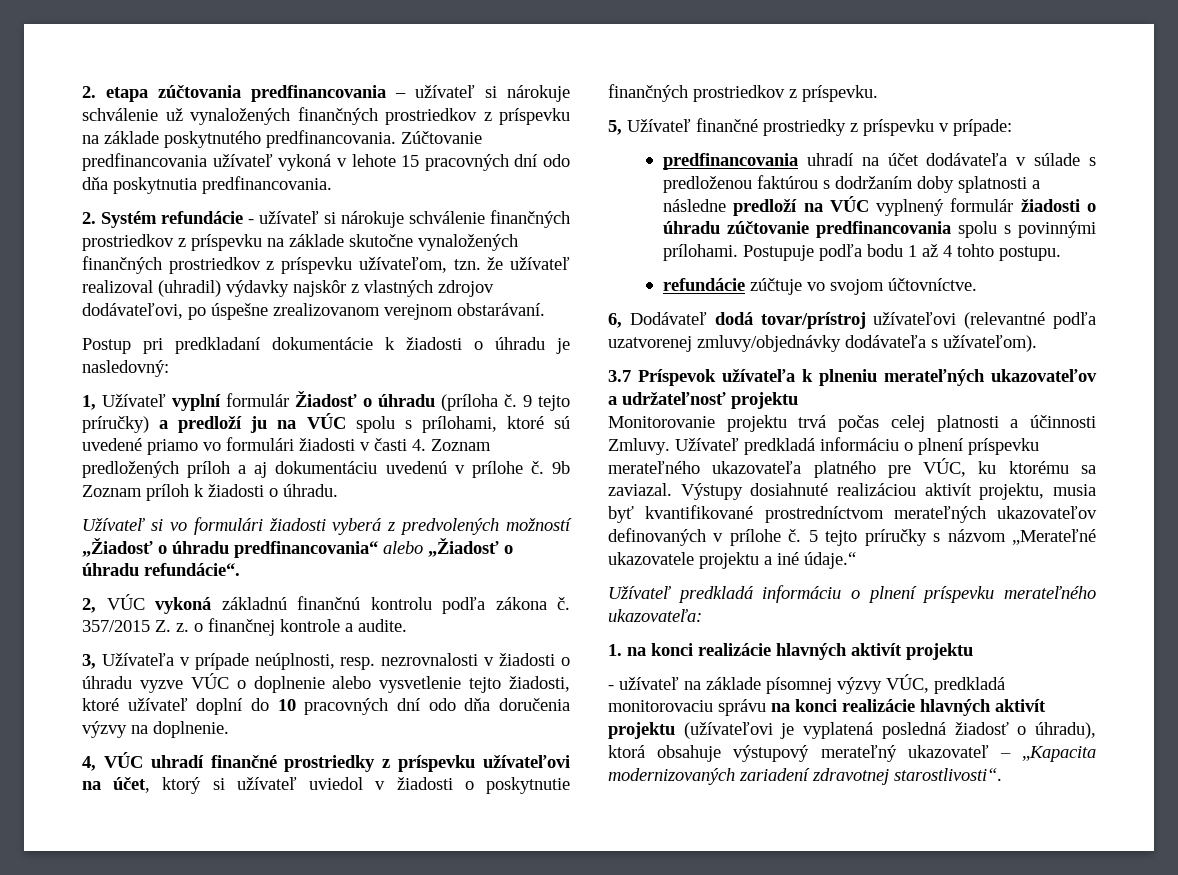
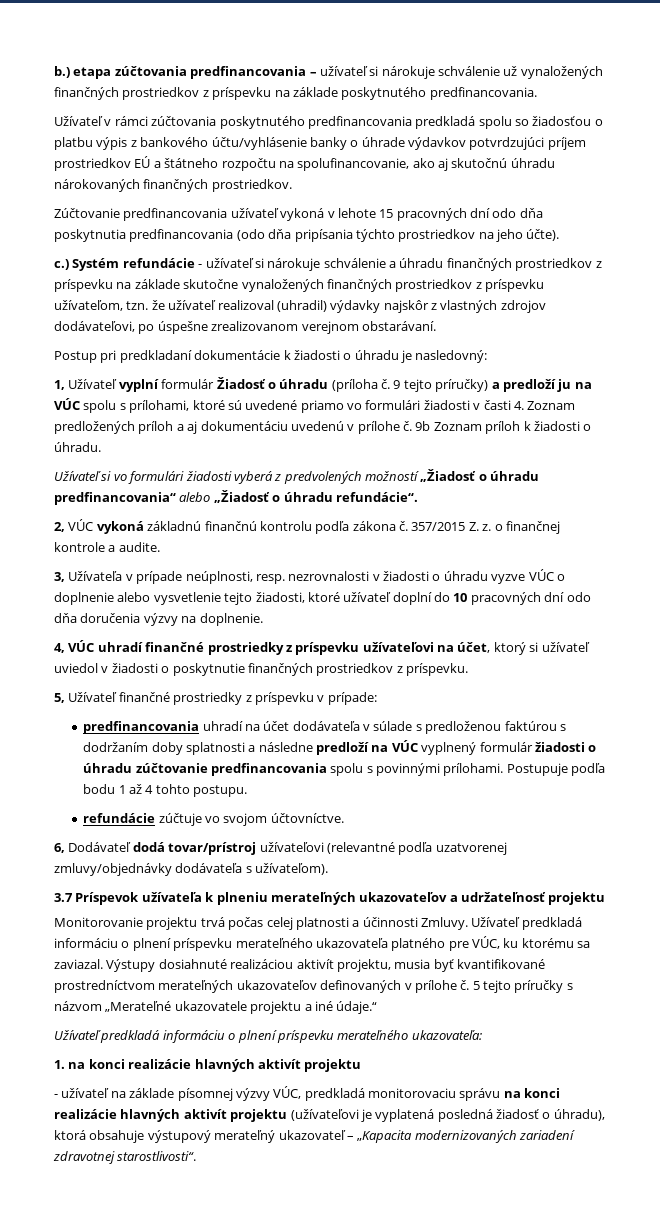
[82,86,96,98] 2. -> [54,66,70,78] b.)
(396, 139) none -> [54,116,603,129] [54,137,586,150] [54,156,555,171] [54,179,292,192] // Užívateľ v rámci zúčtovania poskytnutého predfinancovania predkladá spolu so žiadosťou o platbu výpis z bankového účtu/vyhlásenie banky o úhrade výdavkov potvrdzujúci príjem prostriedkov EÚ a štátneho rozpočtu na spolufinancovanie, ako aj skutočnú úhradu nárokovaných finančných prostriedkov. //
[202,176,332,194] [82,212,96,224] predfinancovania. // 2. -> [129,229,560,242] [54,259,69,270] predfinancovania (odo dňa pripísania týchto prostriedkov na jeho účte). // c.)
(485, 217) none -> [389,258,444,268] a úhradu

